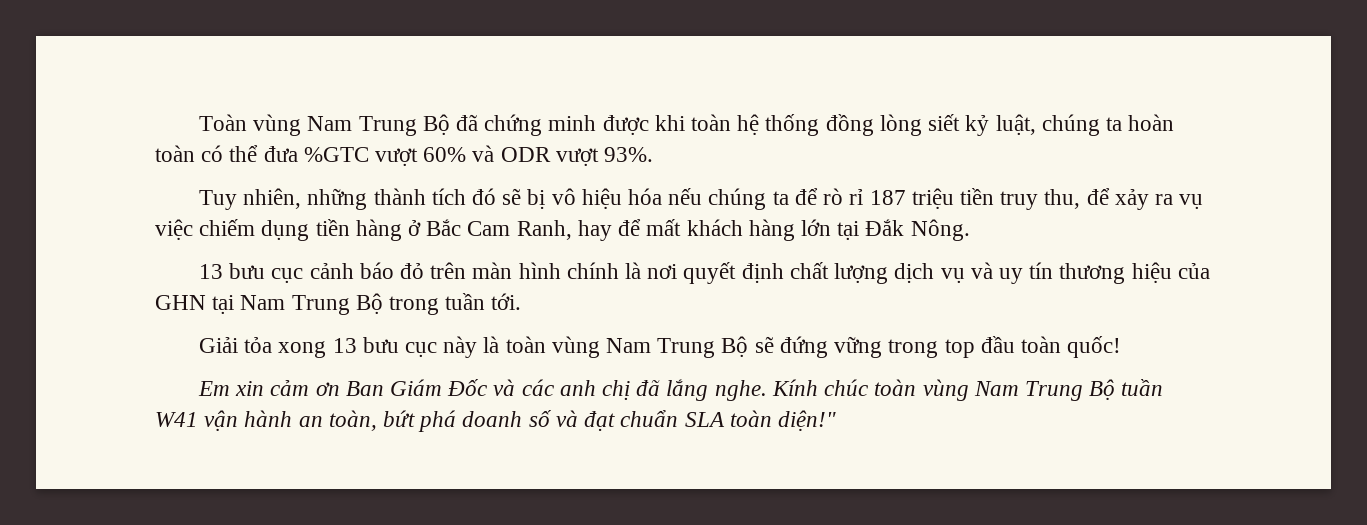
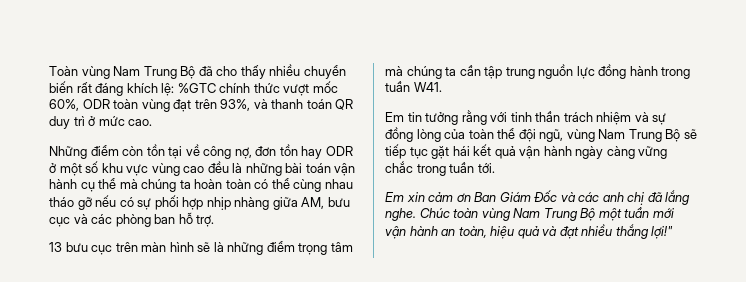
[484,114,1036,136] chứng minh được khi toàn hệ thống đồng lòng siết kỷ luật, -> [216,64,346,79] [49,81,338,96] [49,99,354,112] [49,116,153,129] [49,144,353,159] [49,161,356,176] [49,178,138,192] cho thấy nhiều chuyển biến rất đáng khích lệ: %GTC chính thức vượt mốc 60%, ODR toàn vùng đạt trên 93%, và thanh toán QR duy trì ở mức cao. // Những điểm còn tồn tại về công nợ, đơn tồn hay ODR ở một số khu vực vùng cao đều là những bài toán vận hành cụ thể mà
[263,145,654,166] [198,188,1204,210] [155,219,970,241] [198,262,1210,284] [155,293,522,315] [198,336,546,358] đưa %GTC vượt 60% và ODR vượt 93%. // Tuy nhiên, những thành tích đó sẽ bị vô hiệu hóa nếu chúng ta để rò rỉ 187 triệu tiền truy thu, để xảy ra vụ việc chiếm dụng tiền hàng ở Bắc Cam Ranh, hay để mất khách hàng lớn tại Đắk Nông. // 13 bưu cục cảnh báo đỏ trên màn hình chính là nơi quyết định chất lượng dịch vụ và uy tín thương hiệu của GHN tại Nam Trung Bộ trong tuần tới. // Giải tỏa xong 13 bưu cục này là toàn -> [293,179,353,192] [49,195,350,210] [49,212,215,227] [49,241,353,255] [385,64,691,79] [385,81,442,92] [385,110,667,125] [385,127,564,142] cùng nhau tháo gỡ nếu có sự phối hợp nhịp nhàng giữa AM, bưu cục và các phòng ban hỗ trợ. // 13 bưu cục trên màn hình sẽ là những điểm trọng tâm mà chúng ta cần tập trung nguồn lực đồng hành trong tuần W41. // Em tin tưởng rằng với tinh thần trách nhiệm và sự đồng lòng của toàn thể đội ngũ,
[779,336,1122,358] đứng vững trong top đầu toàn quốc! -> [385,144,668,159] [385,161,495,176] tiếp tục gặt hái kết quả vận hành ngày càng vững chắc trong tuần tới.
[771,379,1164,401] [155,412,198,427] Kính chúc toàn vùng Nam Trung Bộ tuần W41 -> [419,207,675,221] Chúc toàn vùng Nam Trung Bộ một tuần mới
[383,410,836,432] bứt phá doanh số và đạt chuẩn SLA toàn diện!" -> [490,224,674,239] hiệu quả và đạt nhiều thắng lợi!"

